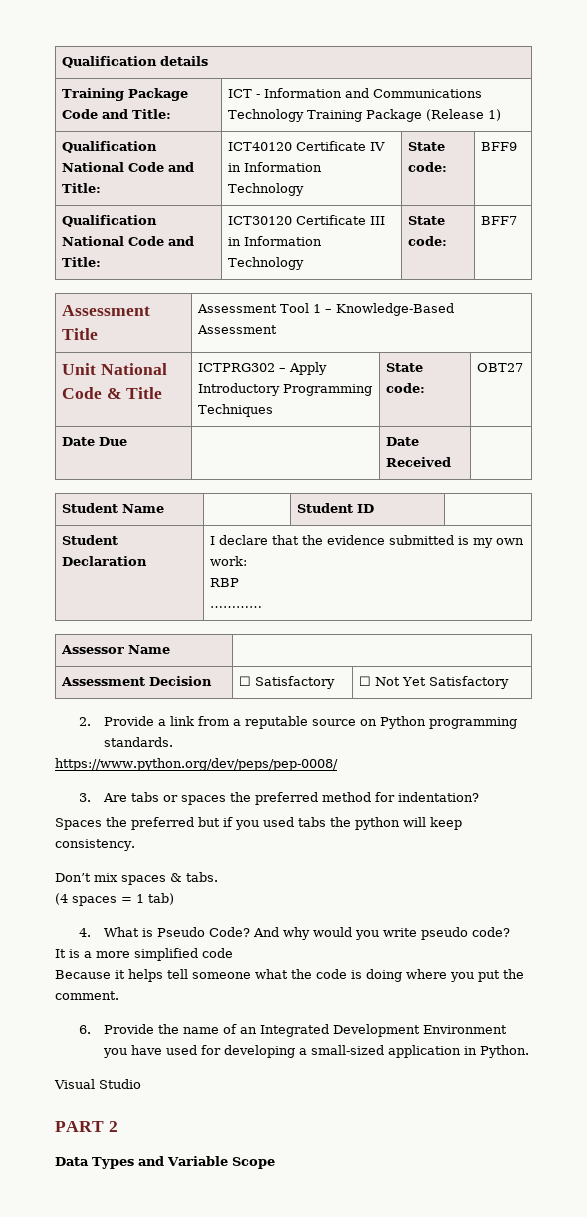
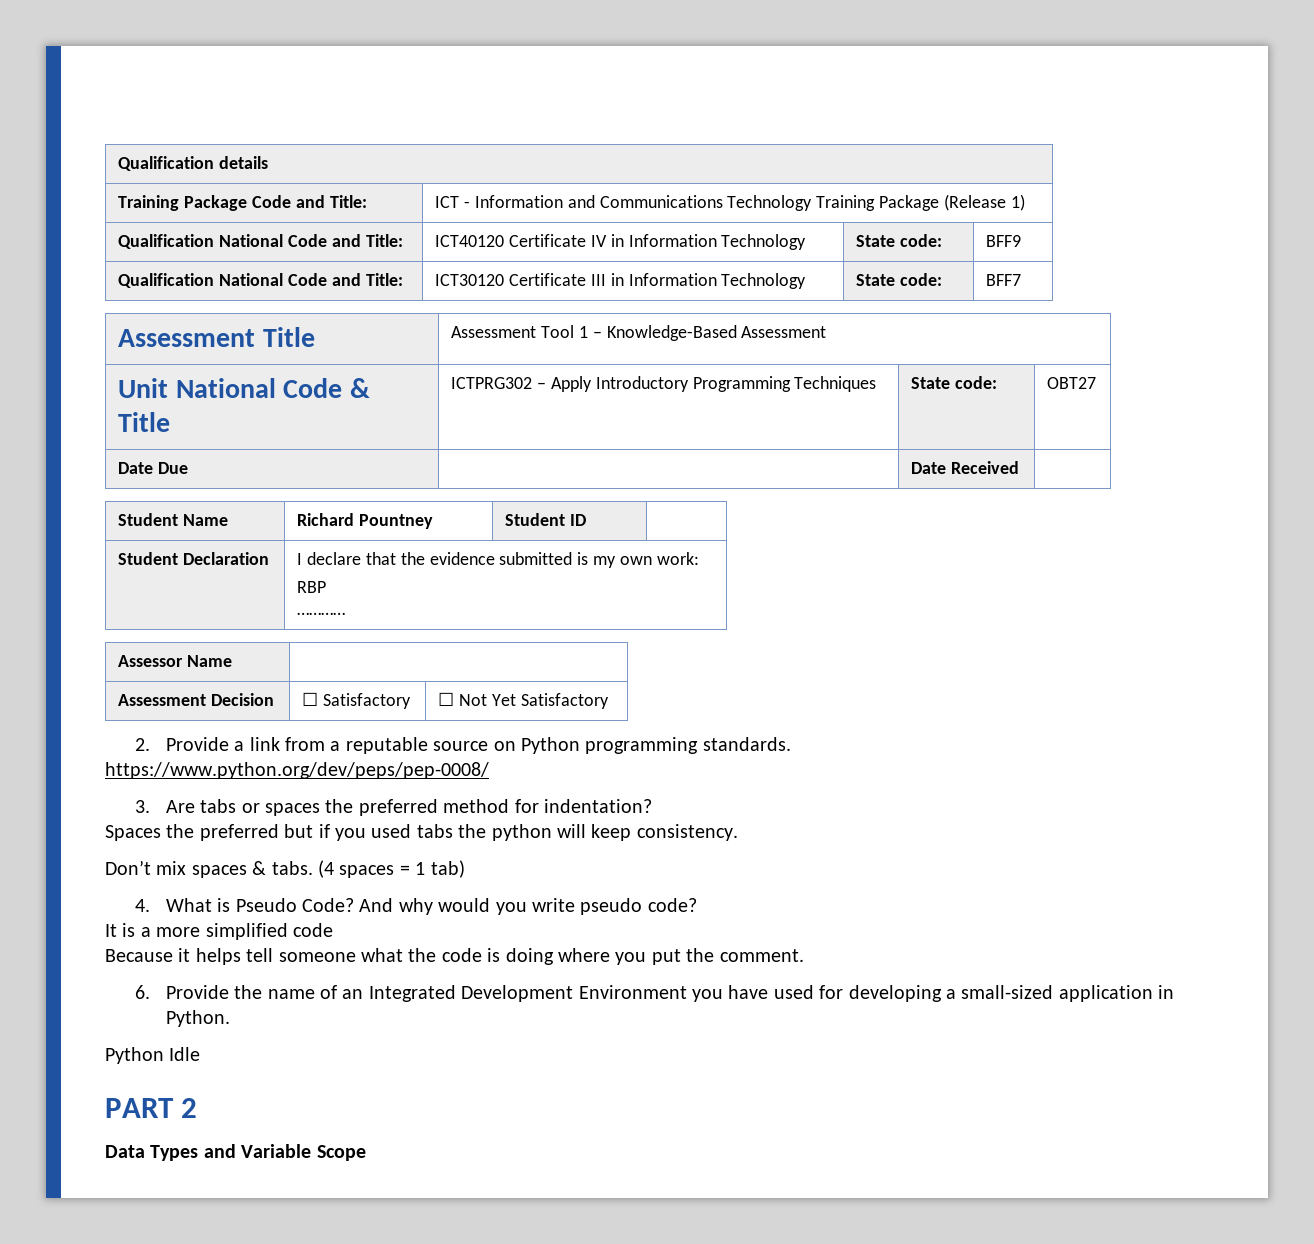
(164, 508) none -> [297,513,433,529] Richard Pountney
(218, 877) // -> (313, 868) none
[54,1079,141,1089] Visual Studio -> [105,1047,201,1064] Python Idle

